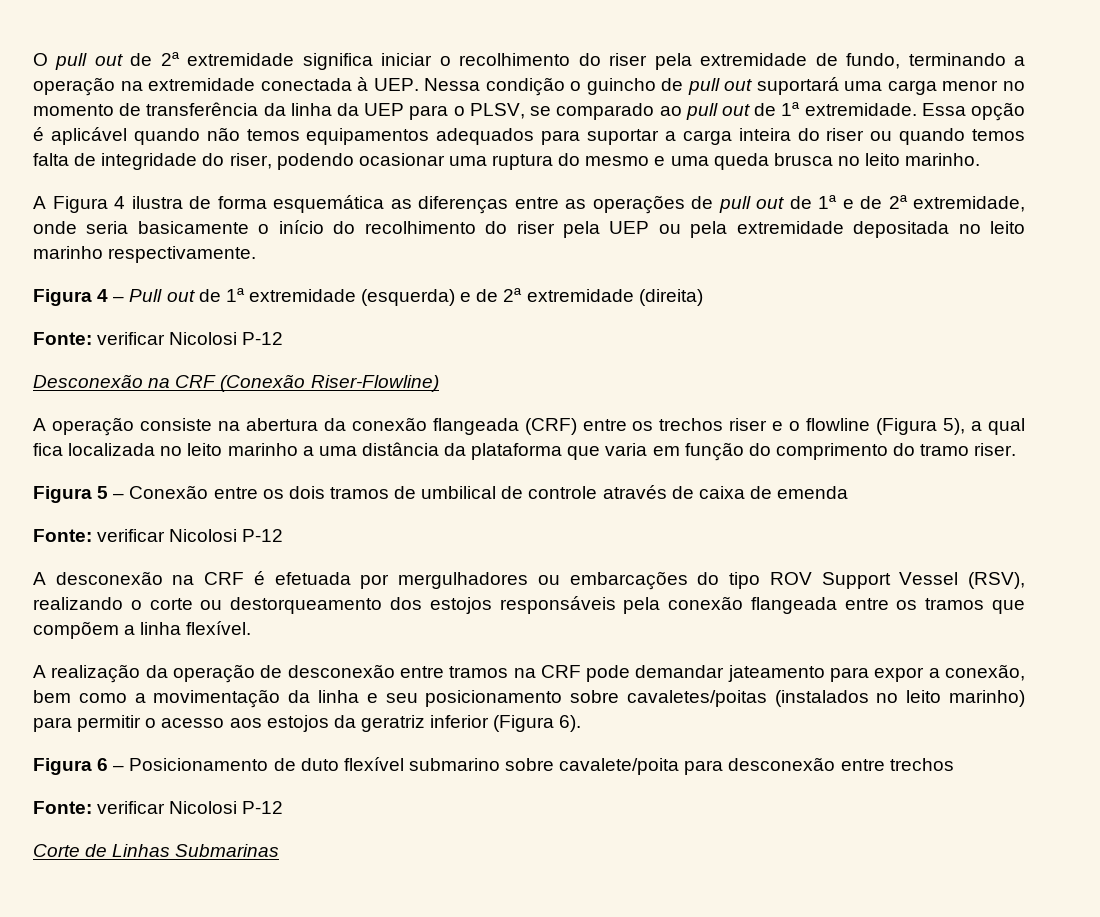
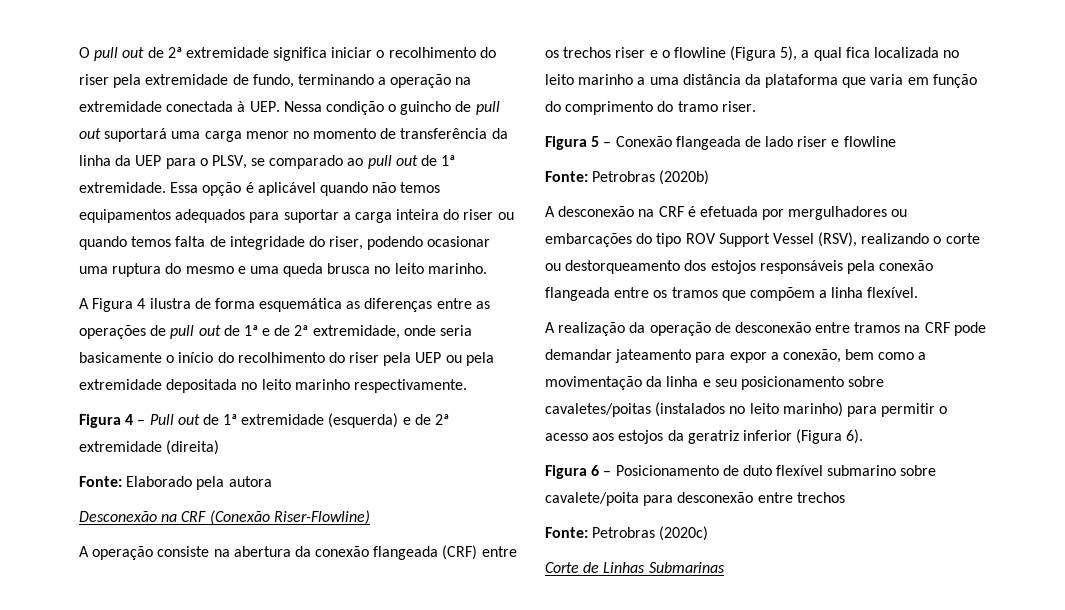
[97,332,284,345] verificar Nicolosi P-12 -> [126,476,272,490] Elaborado pela autora
[213,485,849,499] [33,529,284,542] entre os dois tramos de umbilical de controle através de caixa de emenda // Fonte: verificar Nicolosi P-12 -> [675,136,896,150] [545,170,710,185] flangeada de lado riser e flowline // Fonte: Petrobras (2020b)
[97,801,284,814] verificar Nicolosi P-12 -> [592,526,709,541] Petrobras (2020c)

